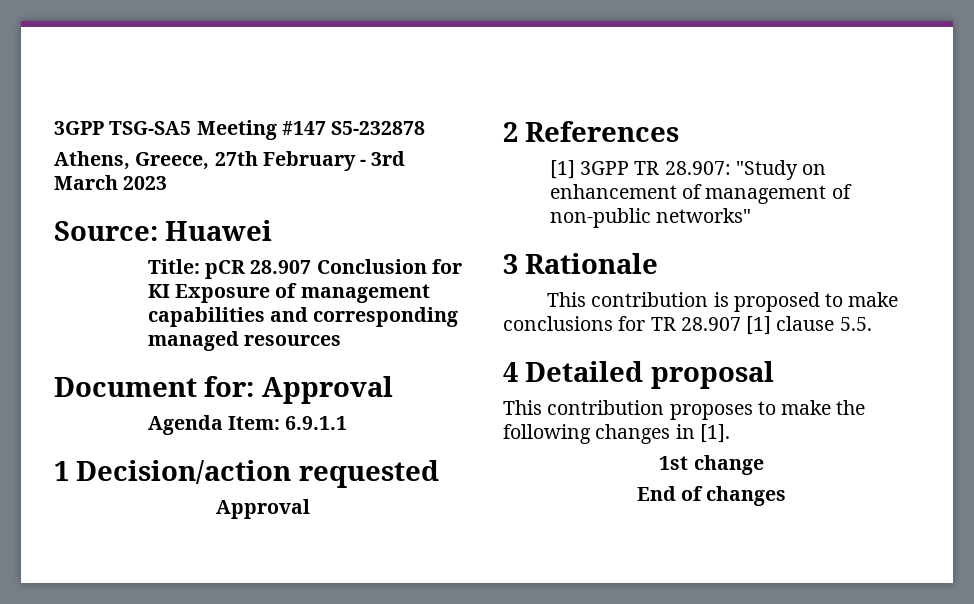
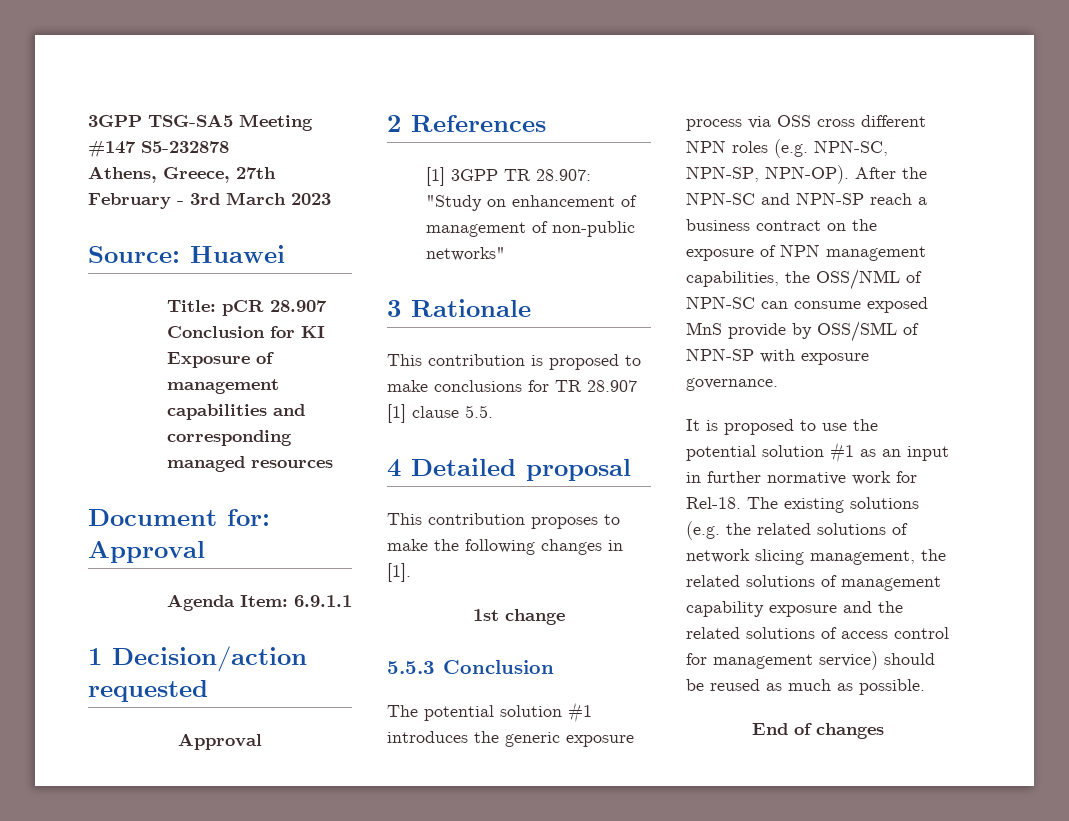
(764, 465) none -> [387,660,554,674] [387,702,592,723] [387,731,634,747] [686,115,926,131] [686,139,888,158] [686,165,927,184] [686,192,927,205] [686,219,877,231] [686,244,926,261] [686,269,922,290] [686,296,928,313] [686,321,919,342] [686,348,869,365] [686,378,778,391] [686,419,878,435] [686,442,949,463] [686,471,917,485] [686,497,919,513] [686,521,908,540] [686,549,946,565] [686,575,941,591] [686,601,903,617] [686,627,949,639] [686,651,935,670] [686,679,925,695] // 5.5.3 Conclusion // The potential solution #1 introduces the generic exposure process via OSS cross different NPN roles (e.g. NPN-SC, NPN-SP, NPN-OP). After the NPN-SC and NPN-SP reach a business contract on the exposure of NPN management capabilities, the OSS/NML of NPN-SC can consume exposed MnS provide by OSS/SML of NPN-SP with exposure governance. // It is proposed to use the potential solution #1 as an input in further normative work for Rel-18. The existing solutions (e.g. the related solutions of network slicing management, the related solutions of management capability exposure and the related solutions of access control for management service) should be reused as much as possible.

